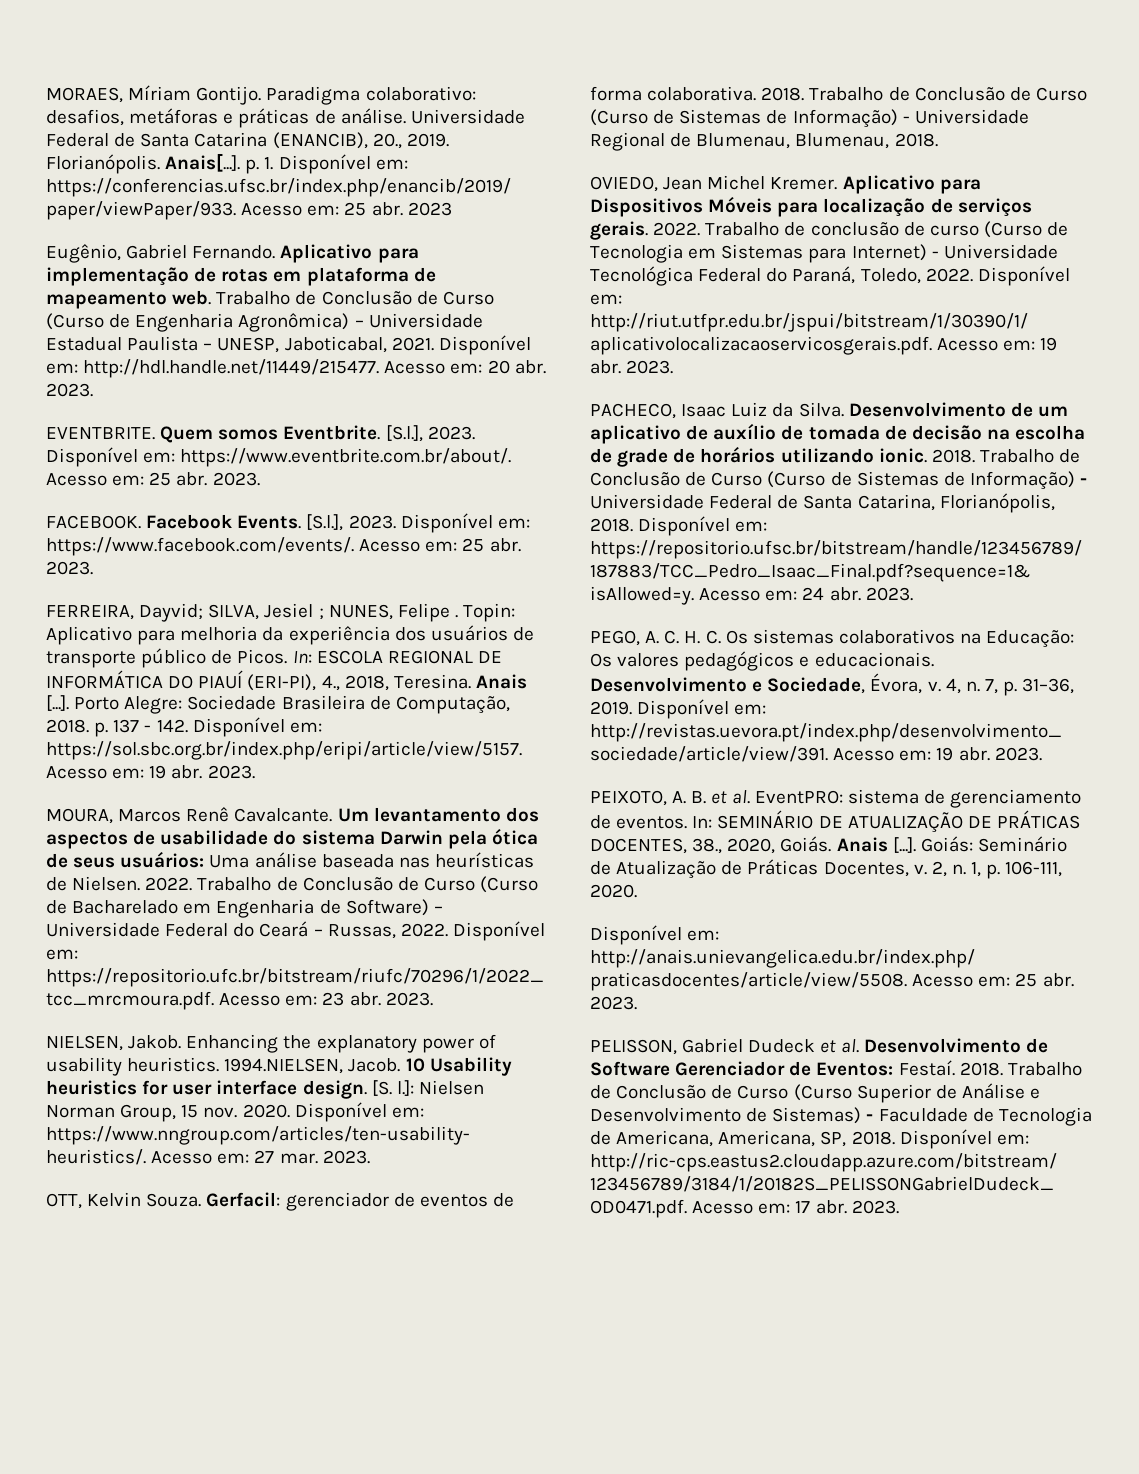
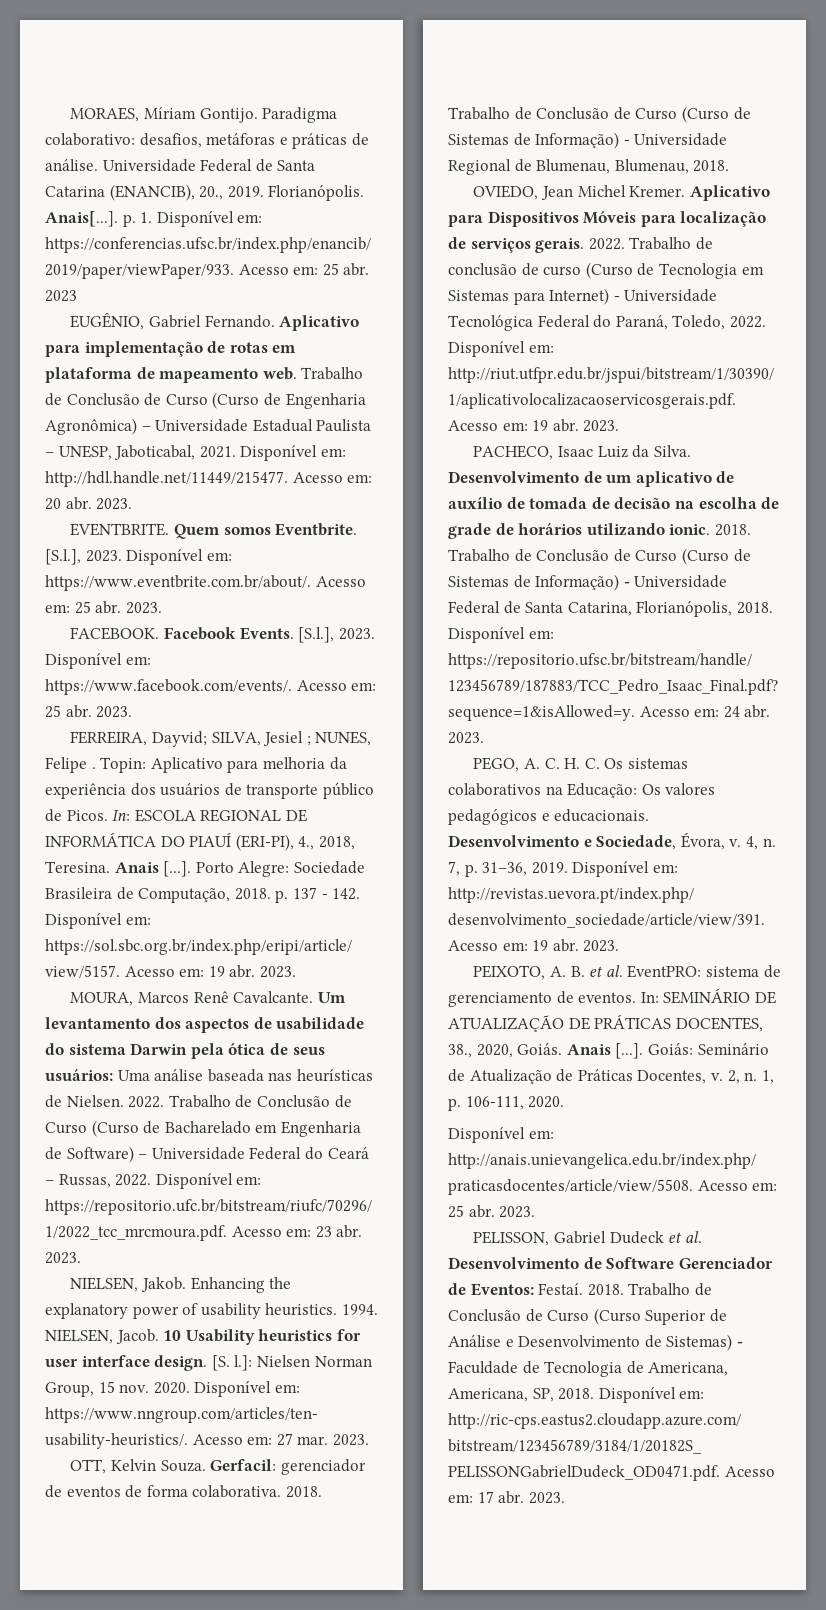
[46,244,121,263] Eugênio, -> [70,312,145,330] EUGÊNIO,
[224,1058,344,1074] 1994.NIELSEN, -> [341,1304,378,1315] [45,1329,113,1344] 1994. NIELSEN,

